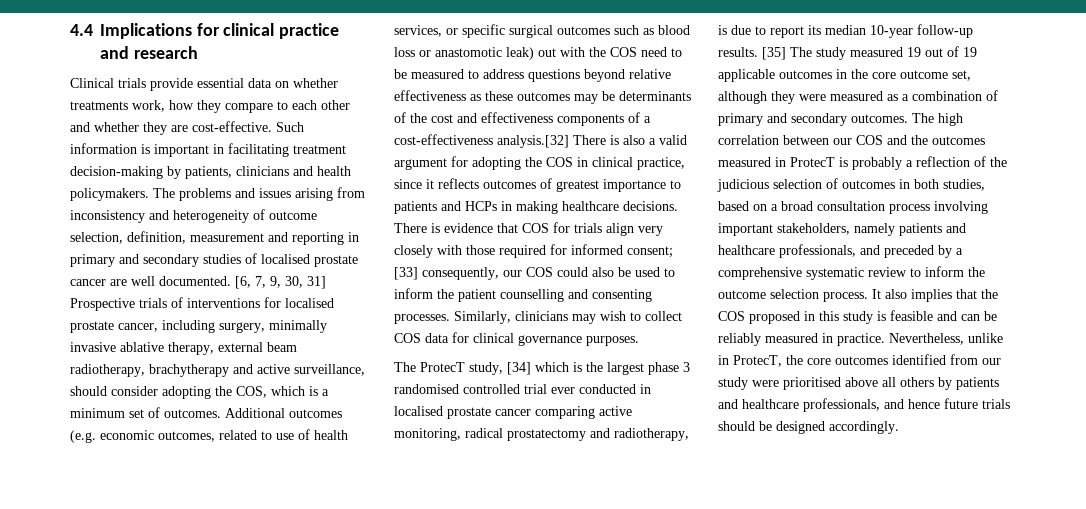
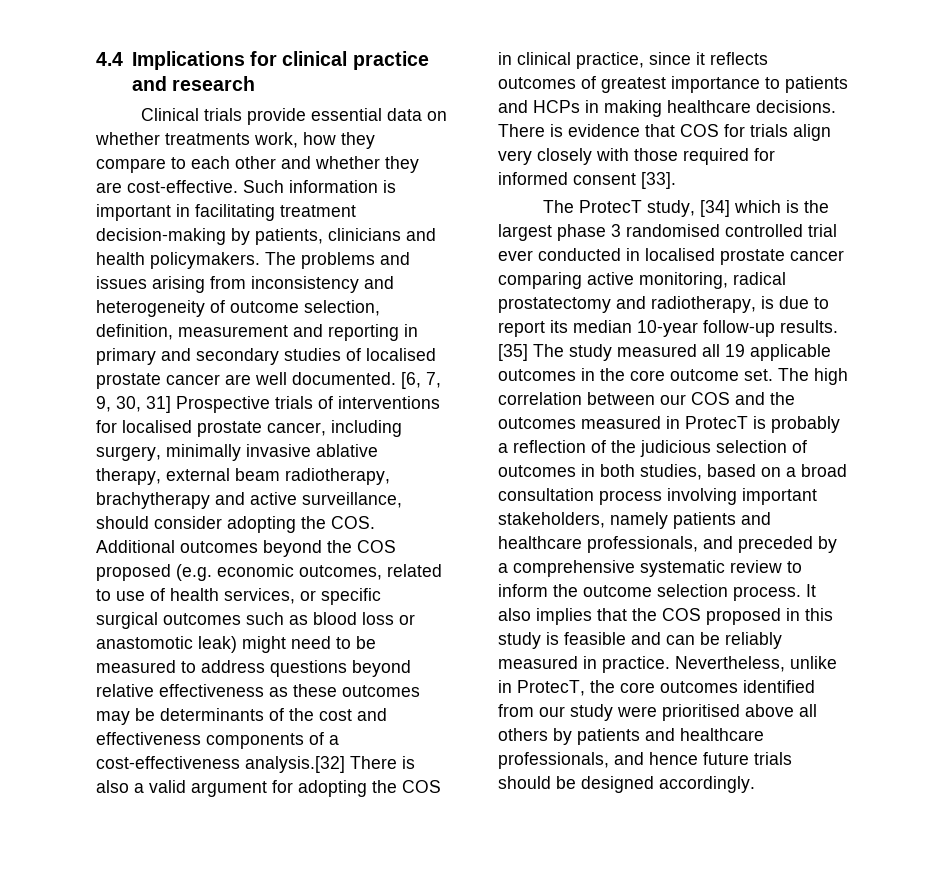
[236,386,329,398] [70,407,342,418] COS, which is a minimum set of outcomes. Additional outcomes -> [331,516,375,529] [96,540,396,557] [96,564,171,581] COS. Additional outcomes beyond the COS proposed
[538,47,637,57] out with the COS -> [242,636,286,653] might
[627,246,673,258] [394,267,675,280] [394,288,652,302] [394,311,682,324] [394,332,639,346] consent; [33] consequently, our COS could also be used to inform the patient counselling and consenting processes. Similarly, clinicians may wish to collect COS data for clinical governance purposes. -> [573,172,676,189] consent [33].
[907,46,959,57] 19 out of -> [702,344,720,357] all
[952,70,971,81] [718,90,998,104] [718,113,908,126] set, although they were measured as a combination of primary and secondary outcomes. -> [744,369,773,381] set.

